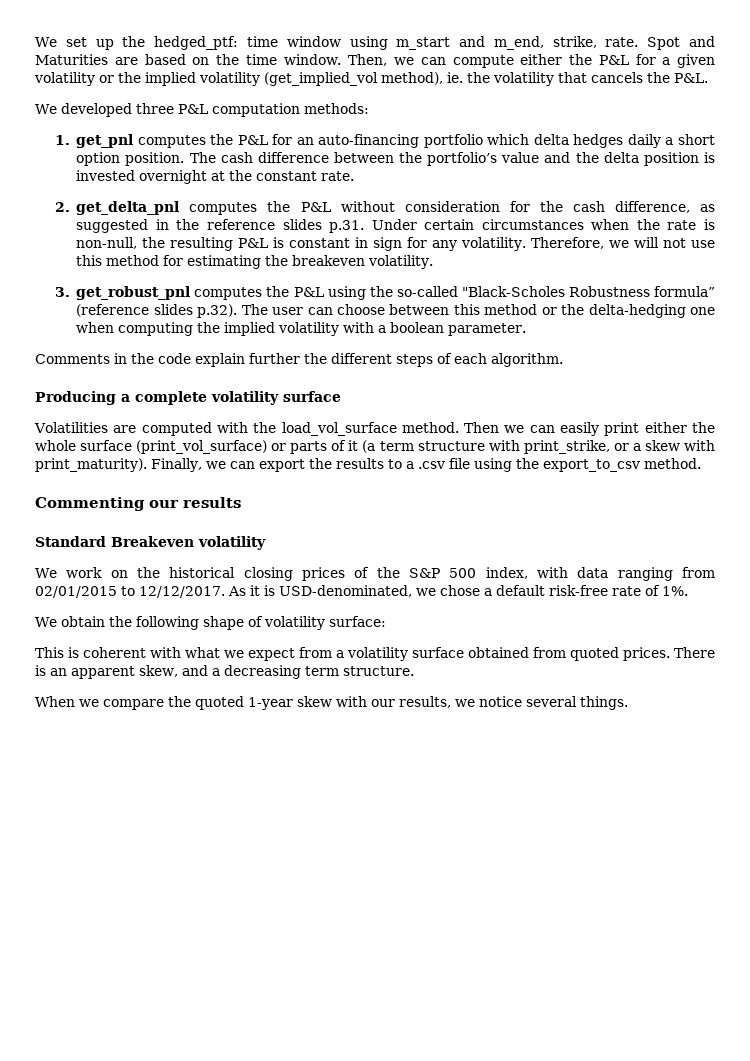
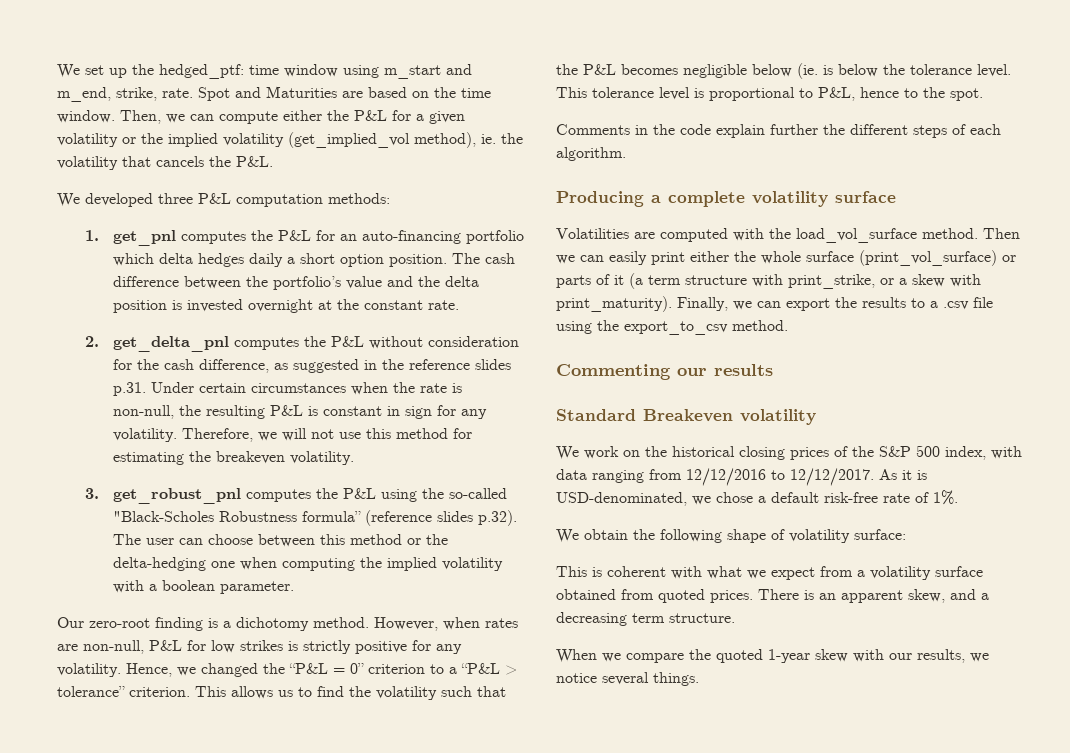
(527, 329) none -> [57,617,518,631] [57,640,462,654] [57,663,517,677] [57,686,506,700] [556,63,1011,79] [556,87,983,101] // Our zero-root finding is a dichotomy method. However, when rates are non-null, P&L for low strikes is strictly positive for any volatility. Hence, we changed the “P&L = 0” criterion to a “P&L > tolerance” criterion. This allows us to find the volatility such that the P&L becomes negligible below (ie. is below the tolerance level. This tolerance level is proportional to P&L, hence to the spot.
[35,586,117,598] 02/01/2015 -> [686,468,766,486] 12/12/2016

